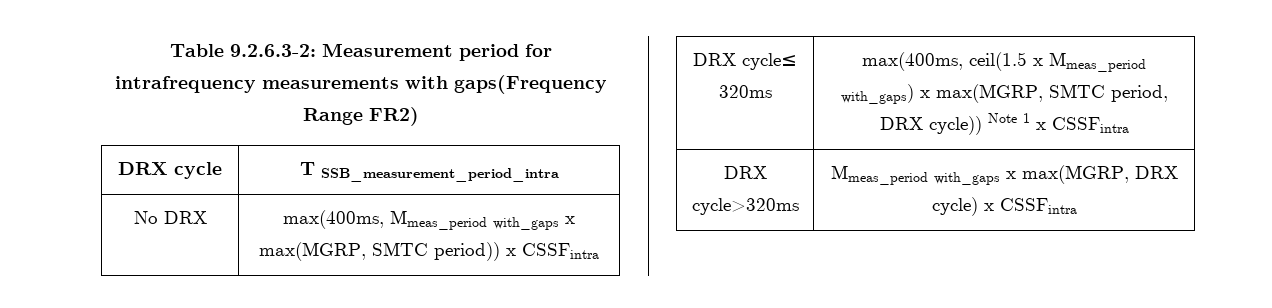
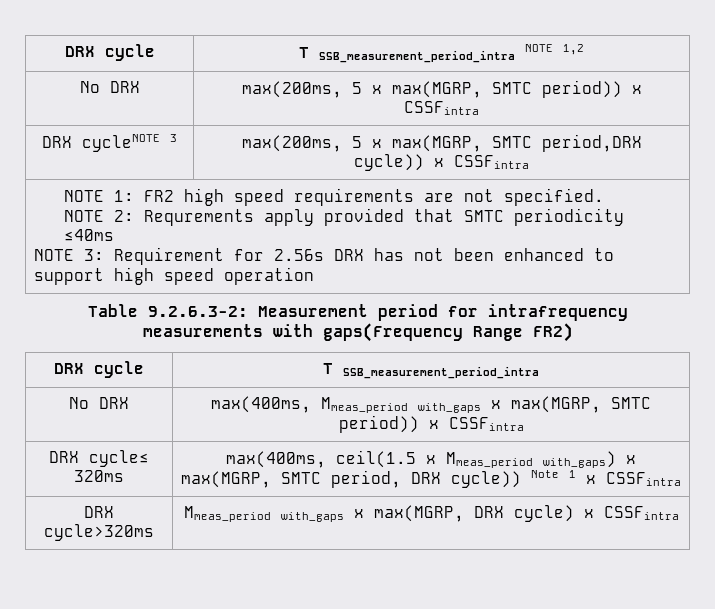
(169, 50) none -> [64,44,155,61] [299,44,585,63] [79,81,140,93] [241,80,642,98] [404,101,479,115] [42,134,177,152] [241,134,642,152] [354,154,529,171] [63,188,604,206] [63,208,624,226] [63,229,114,241] [33,247,614,265] [33,267,314,285] DRX cycle | T SSB_measurement_period_intra NOTE 1,2 // No DRX | max(200ms, 5 x max(MGRP, SMTC period)) x CSSFintra // DRX cycleNOTE 3 | max(200ms, 5 x max(MGRP, SMTC period,DRX cycle)) x CSSFintra // NOTE 1: FR2 high speed requirements are not specified. // NOTE 2: Requrements apply provided that SMTC periodicity ≤40ms // NOTE 3: Requirement for 2.56s DRX has not been enhanced to support high speed operation //

